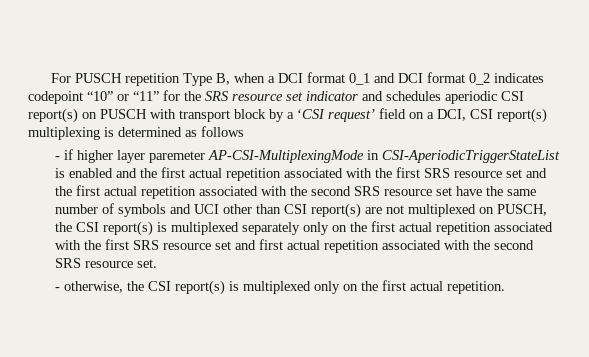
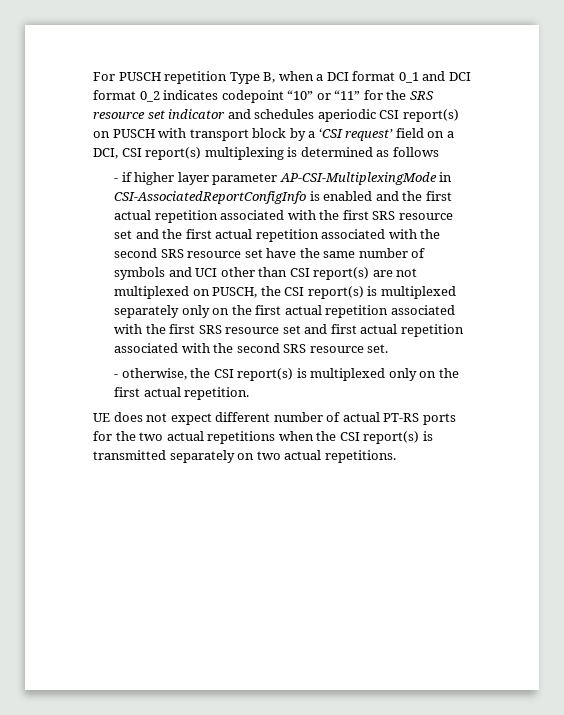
[149,151,206,163] paremeter -> [212,173,278,185] parameter
[382,150,561,163] CSI-AperiodicTriggerStateList -> [114,191,307,204] CSI-AssociatedReportConfigInfo
(506, 287) none -> [93,412,456,425] [93,431,433,444] [93,450,396,463] // UE does not expect different number of actual PT-RS ports for the two actual repetitions when the CSI report(s) is transmitted separately on two actual repetitions.

